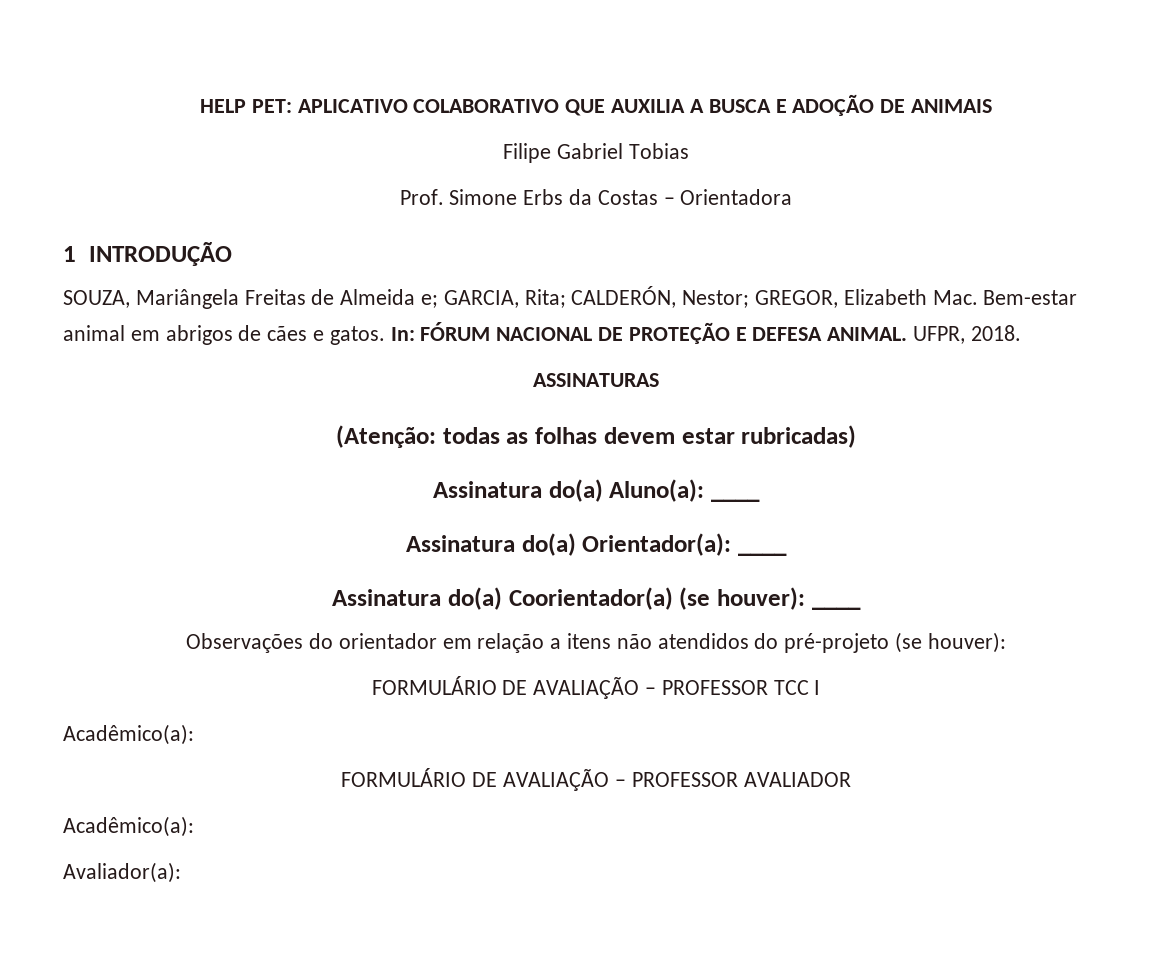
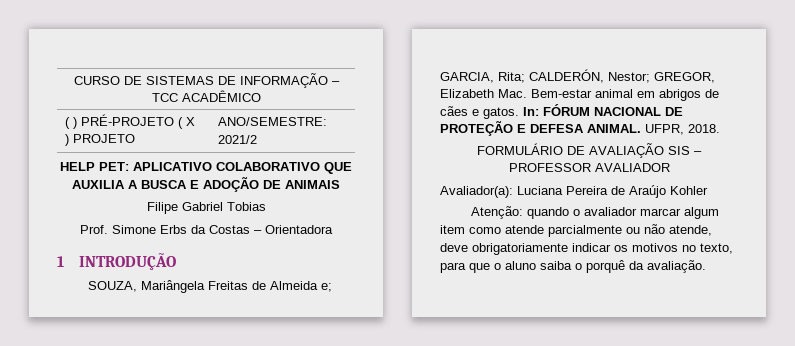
(200, 106) none -> [73,73,340,88] [151,90,261,102] [65,114,196,129] [65,134,136,146] [218,117,328,126] [218,135,258,144] CURSO DE SISTEMAS DE INFORMAÇÃO – TCC ACADÊMICO // ( ) PRÉ-PROJETO ( X ) PROJETO | ANO/SEMESTRE: 2021/2 //
[533,373,659,387] [335,425,857,448] [432,479,761,502] [405,533,788,556] [332,587,861,610] [186,632,1006,653] [371,676,821,699] [63,724,194,745] [341,768,851,791] [63,816,194,837] [63,862,181,883] ASSINATURAS // (Atenção: todas as folhas devem estar rubricadas) // Assinatura do(a) Aluno(a): ____ // Assinatura do(a) Orientador(a): ____ // Assinatura do(a) Coorientador(a) (se houver): ____ // Observações do orientador em relação a itens não atendidos do pré-projeto (se houver): // FORMULÁRIO DE AVALIAÇÃO – PROFESSOR TCC I // Acadêmico(a): // FORMULÁRIO DE AVALIAÇÃO – PROFESSOR AVALIADOR // Acadêmico(a): // Avaliador(a): -> [477,143,702,158] [508,163,670,172] [440,185,708,198] [471,206,720,219] [440,224,712,237] [440,243,733,255] [440,260,706,273] FORMULÁRIO DE AVALIAÇÃO SIS – PROFESSOR AVALIADOR // Avaliador(a): Luciana Pereira de Araújo Kohler // Atenção: quando o avaliador marcar algum item como atende parcialmente ou não atende, deve obrigatoriamente indicar os motivos no texto, para que o aluno saiba o porquê da avaliação.

